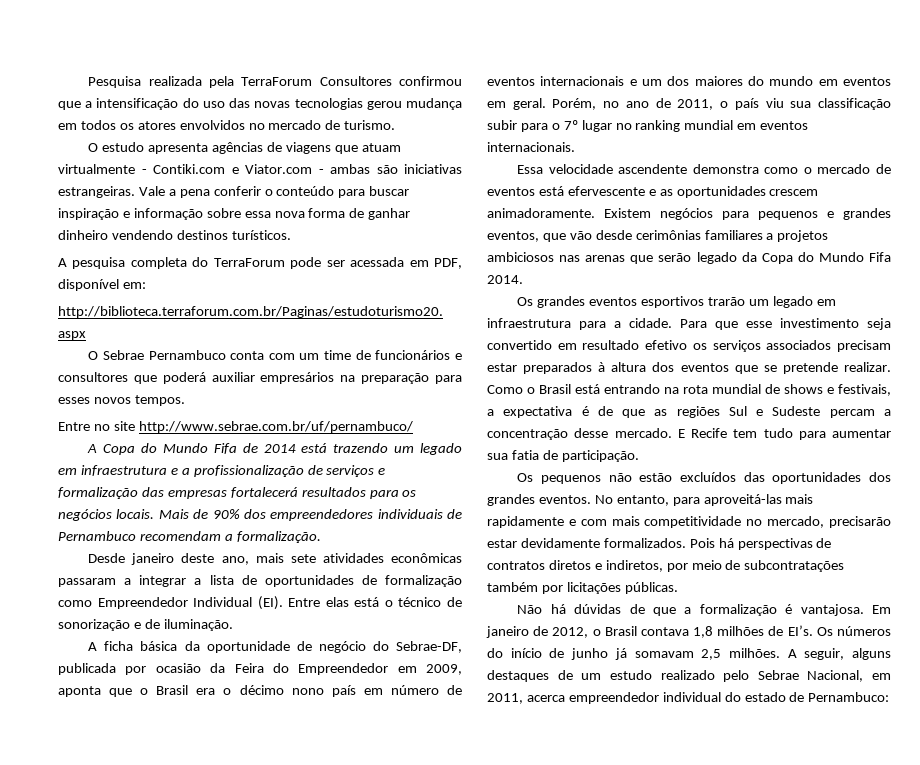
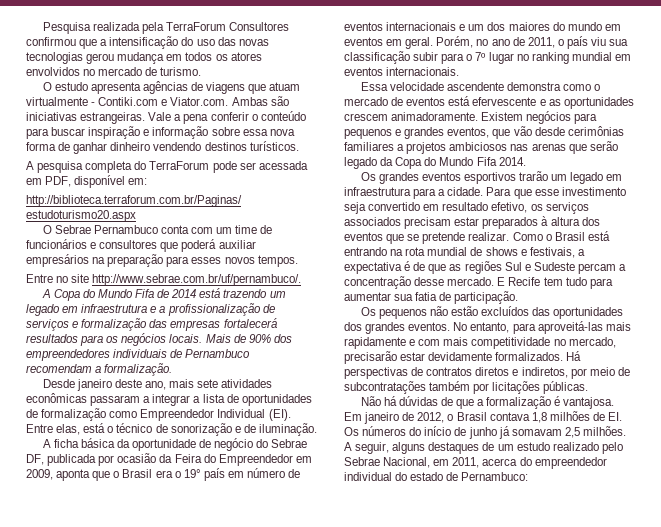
[245,164,370,174] Viator.com - ambas -> [170,97,268,106] Viator.com. Ambas
[138,421,413,433] http://www.sebrae.com.br/uf/pernambuco/ -> [92,274,302,286] http://www.sebrae.com.br/uf/pernambuco/.
[325,597,349,607] elas -> [56,424,81,435] elas,
[396,641,462,653] Sebrae-DF, -> [271,439,308,448] [26,454,44,465] Sebrae DF,
[239,685,324,695] décimo nono -> [183,469,201,478] 19°
[645,340,688,350] efetivo -> [491,202,528,213] efetivo,
[689,538,734,548] Pois há -> [566,351,582,361] Há
[787,625,813,636] EI’s. -> [608,412,623,421] EI.
(565, 698) none -> [519,457,532,466] do

